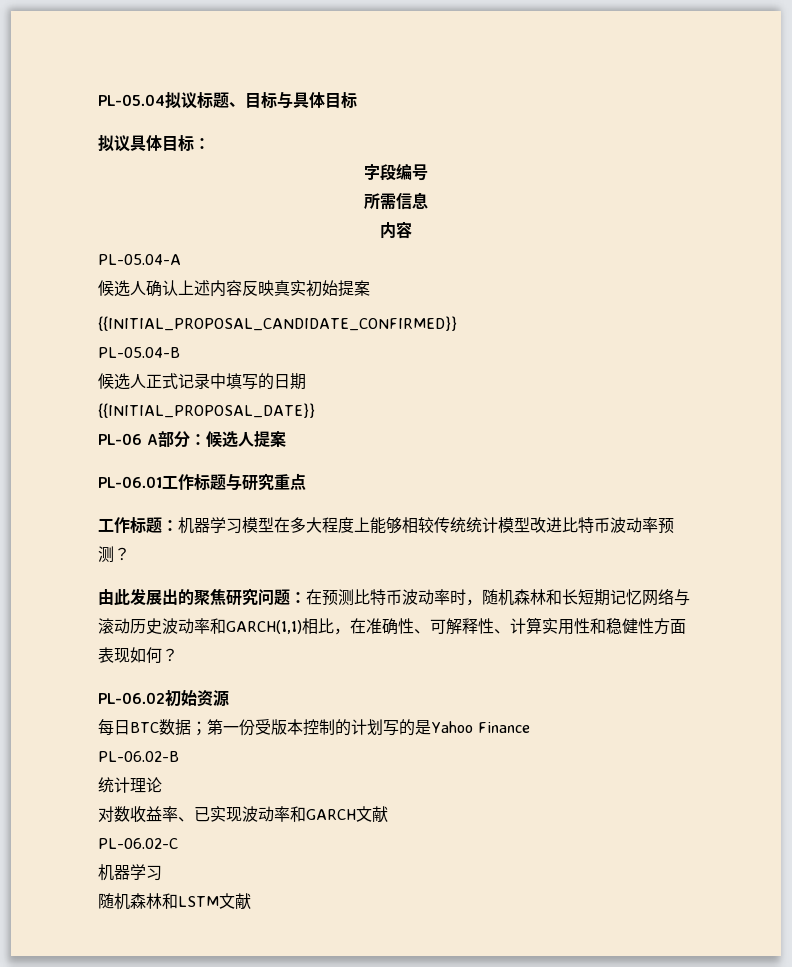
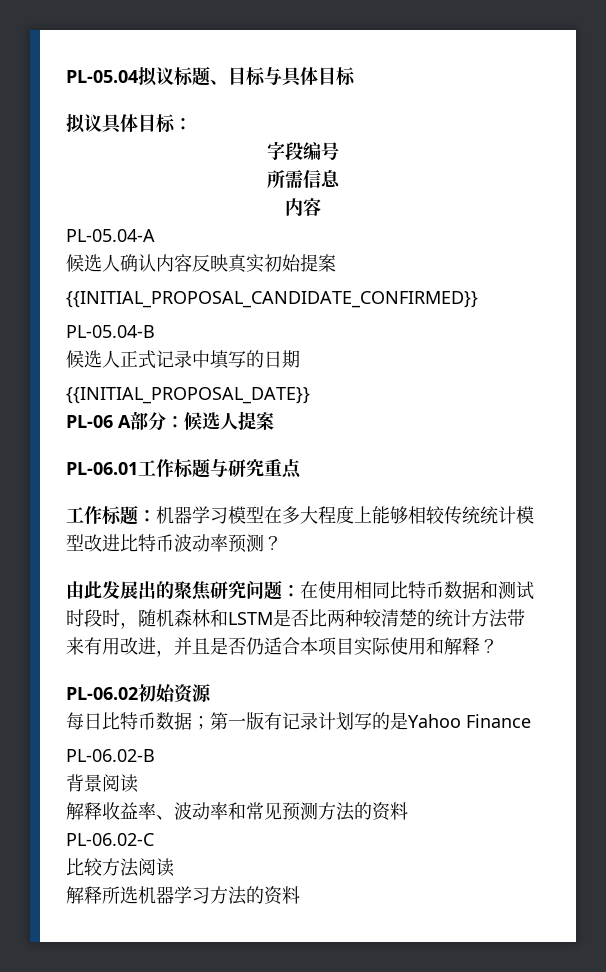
[178,280,210,296] 上述 -> (156, 263) none
[322,588,690,606] [98,617,686,635] [98,647,162,663] 预测比特币波动率时，随机森林和长短期记忆网络与滚动历史波动率和GARCH(1,1)相比，在准确性、可解释性、计算实用性和稳健性方面表现如何 -> [318,581,534,600] [66,609,525,629] [66,637,480,657] 使用相同比特币数据和测试时段时，随机森林和LSTM是否比两种较清楚的统计方法带来有用改进，并且是否仍适合本项目实际使用和解释
[130,722,159,733] BTC -> [102,712,156,730] 比特币
[239,719,351,736] 份受版本控制的 -> [246,712,318,730] 版有记录
[98,777,162,793] [98,806,130,822] 统计理论 // 对数 -> [66,774,138,793] [66,802,102,820] 背景阅读 // 解释
[194,806,388,823] [98,838,178,849] [98,864,162,881] [98,893,251,910] 已实现波动率和GARCH文献 // PL-06.02-C // 机器学习 // 随机森林和LSTM文献 -> [174,802,408,821] [66,833,154,846] [66,858,174,877] [66,886,300,905] 波动率和常见预测方法的资料 // PL-06.02-C // 比较方法阅读 // 解释所选机器学习方法的资料

